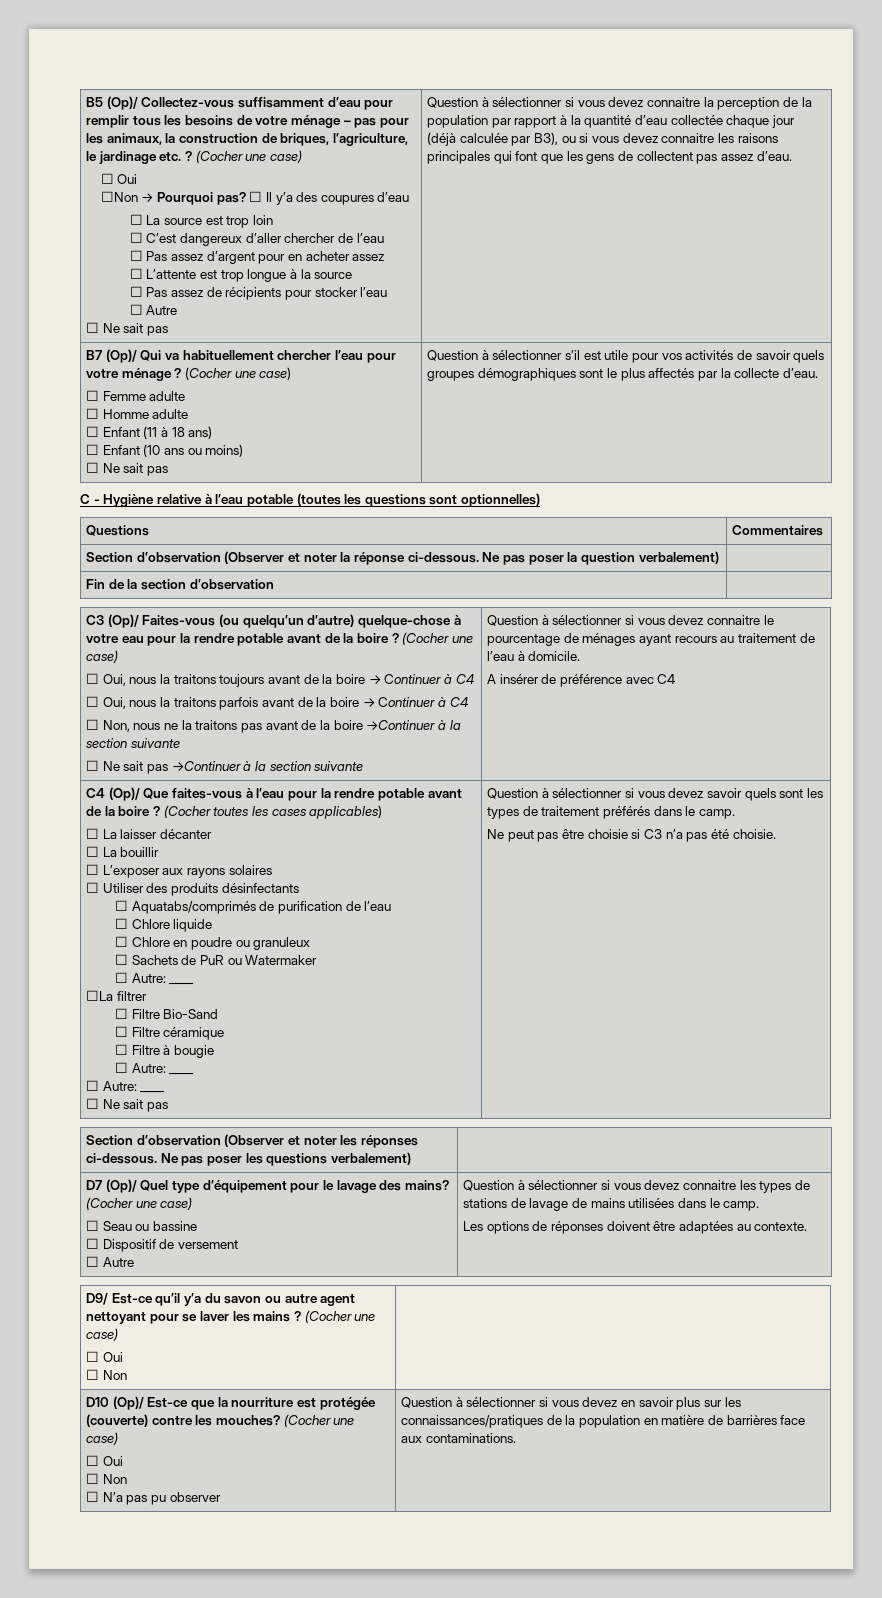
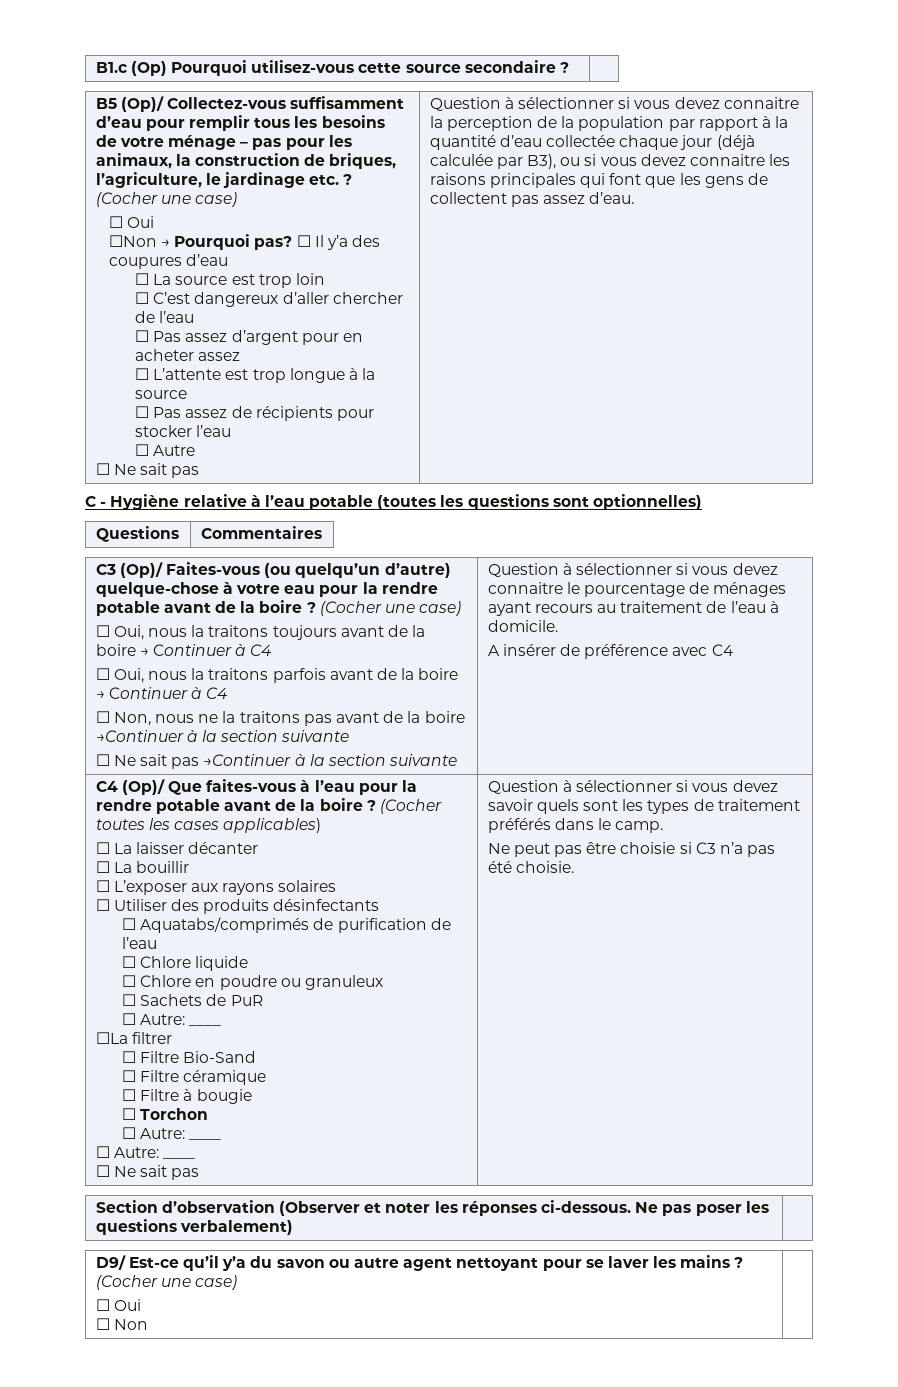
(86, 102) none -> [95,60,570,76] B1.c (Op) Pourquoi utilisez-vous cette source secondaire ? | //
[86,349,396,363] [86,367,292,381] [86,390,186,401] [86,408,189,419] [86,426,213,439] [86,444,244,457] [86,462,169,476] [427,350,825,363] [427,368,818,381] // B7 (Op)/ Qui va habituellement chercher l’eau pour votre ménage ? (Cocher une case) // ☐ Femme adulte // ☐ Homme adulte // ☐ Enfant (11 à 18 ans) // ☐ Enfant (10 ans ou moins) // ☐ Ne sait pas | Question à sélectionner s’il est utile pour vos activités de savoir quels groupes démographiques sont le plus affectés par la collecte d’eau. -> (635, 198) none
[86,551,719,565] [86,579,274,590] // Section d’observation (Observer et noter la réponse ci-dessous. Ne pas poser la question verbalement) | // Fin de la section d’observation | -> (322, 532) none
[227,955,318,965] ou Watermaker -> (263, 1000) none
(215, 1051) none -> [121,1108,209,1120] // ☐ Torchon
[86,1179,449,1193] [86,1197,193,1210] [86,1220,198,1231] [86,1238,239,1252] [86,1256,134,1267] [463,1180,810,1193] [463,1198,760,1211] [463,1221,808,1234] // D7 (Op)/ Quel type d’équipement pour le lavage des mains? (Cocher une case) // ☐ Seau ou bassine // ☐ Dispositif de versement // ☐ Autre | Question à sélectionner si vous devez connaitre les types de stations de lavage de mains utilisées dans le camp. // Les options de réponses doivent être adaptées au contexte. -> (293, 1227) none
[86,1396,376,1410] [86,1414,355,1427] [86,1432,119,1445] [86,1455,123,1466] [86,1473,127,1484] [86,1491,221,1505] [401,1397,741,1410] [401,1415,806,1428] [401,1433,516,1443] // D10 (Op)/ Est-ce que la nourriture est protégée (couverte) contre les mouches? (Cocher une case) // ☐ Oui // ☐ Non // ☐ N’a pas pu observer | Question à sélectionner si vous devez en savoir plus sur les connaissances/pratiques de la population en matière de barrières face aux contaminations. -> (148, 1324) none

